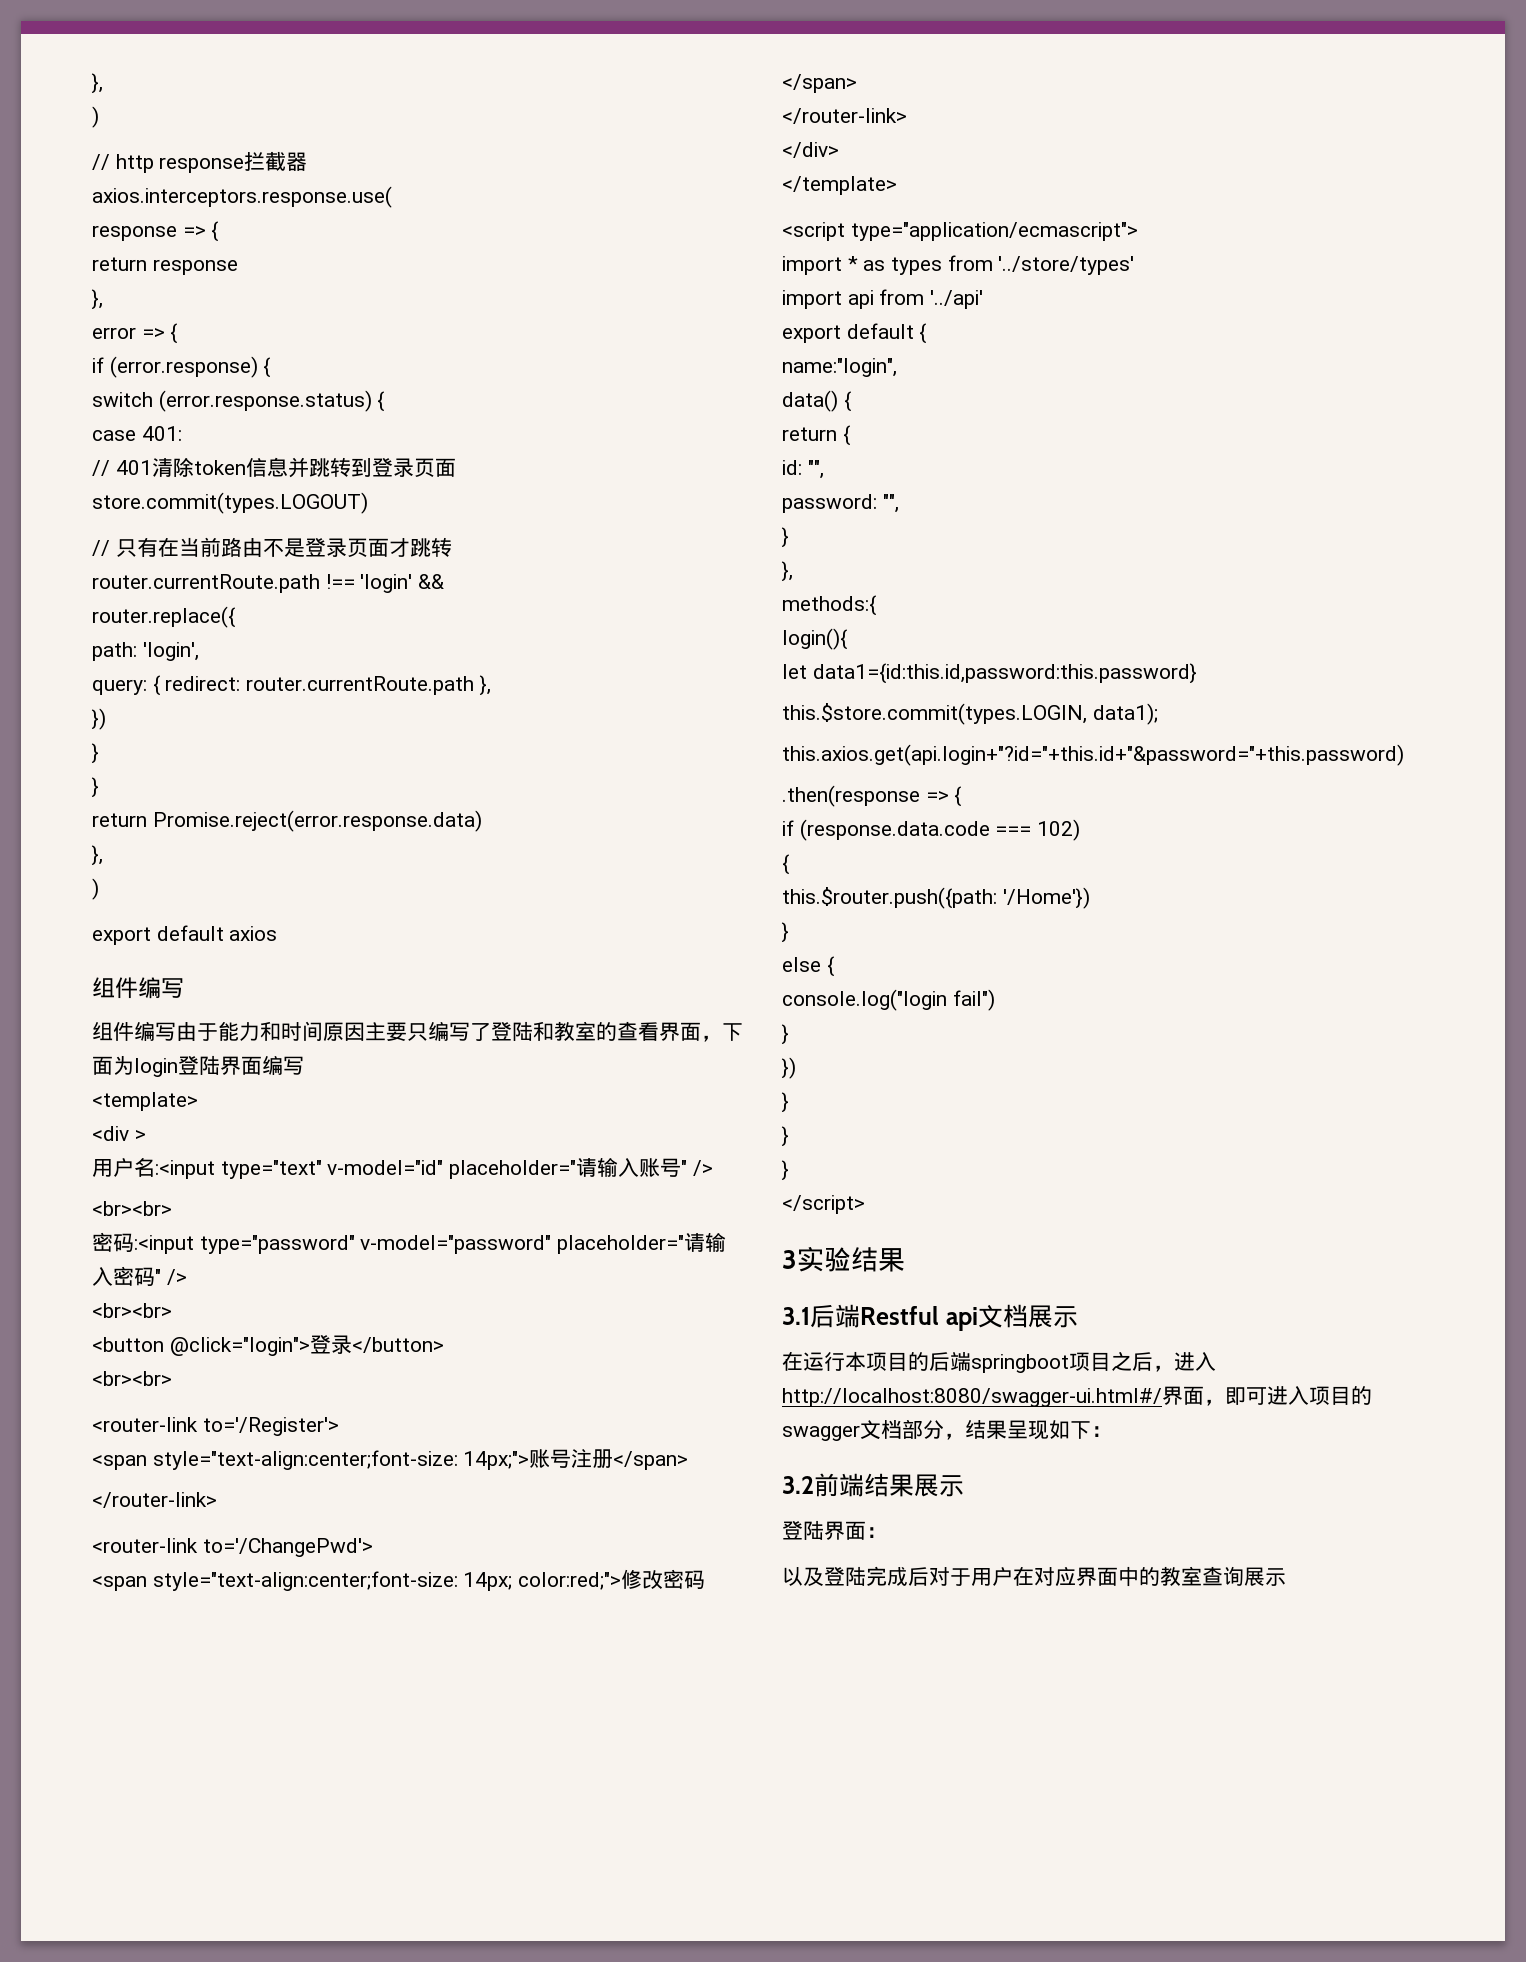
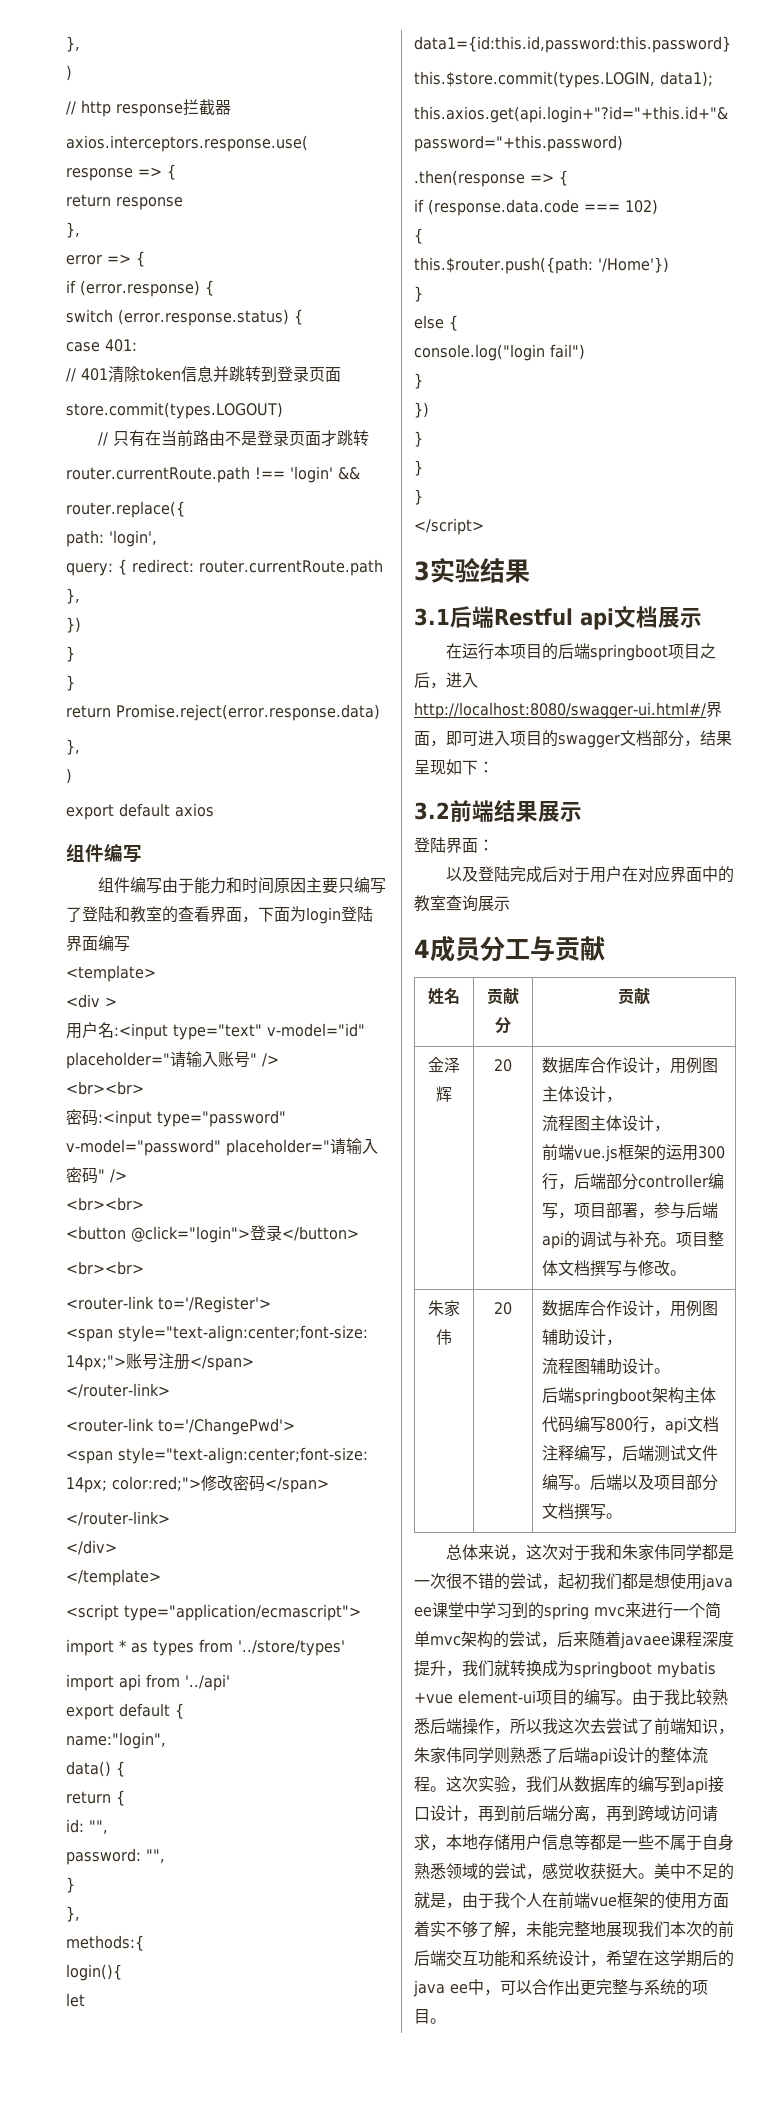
(1286, 1577) none -> [414,936,605,962] [428,987,460,1005] [487,988,519,1005] [495,1017,511,1034] [618,988,650,1005] [428,1057,460,1073] [436,1086,452,1102] [494,1059,512,1072] [542,1057,719,1074] [542,1086,623,1103] [542,1115,671,1132] [542,1144,726,1162] [542,1173,725,1190] [542,1202,719,1219] [542,1231,725,1249] [542,1260,687,1277] [428,1300,460,1317] [436,1329,452,1345] [494,1302,512,1315] [542,1300,719,1317] [542,1329,623,1346] [542,1358,671,1375] [542,1387,717,1405] [542,1416,720,1434] [542,1445,719,1462] [542,1474,719,1491] [542,1503,623,1520] [445,1544,734,1561] [414,1573,733,1591] [414,1602,721,1620] [414,1631,734,1649] [414,1660,716,1678] [414,1689,728,1706] [414,1718,734,1735] [414,1747,708,1765] [414,1776,724,1794] [414,1805,718,1822] [414,1834,734,1851] [414,1863,734,1880] [414,1892,729,1909] [414,1921,734,1938] [414,1950,734,1967] [413,1979,708,1997] [414,2009,446,2024] // 4成员分工与贡献 // 姓名 | 贡献分 | 贡献 // 金泽辉 | 20 | 数据库合作设计，用例图主体设计， // 流程图主体设计， // 前端vue.js框架的运用300行，后端部分controller编写，项目部署，参与后端api的调试与补充。项目整体文档撰写与修改。 // 朱家伟 | 20 | 数据库合作设计，用例图辅助设计， // 流程图辅助设计。 // 后端springboot架构主体代码编写800行，api文档注释编写，后端测试文件编写。后端以及项目部分文档撰写。 // 总体来说，这次对于我和朱家伟同学都是一次很不错的尝试，起初我们都是想使用java ee课堂中学习到的spring mvc来进行一个简单mvc架构的尝试，后来随着javaee课程深度提升，我们就转换成为springboot mybatis +vue element-ui项目的编写。由于我比较熟悉后端操作，所以我这次去尝试了前端知识，朱家伟同学则熟悉了后端api设计的整体流程。这次实验，我们从数据库的编写到api接口设计，再到前后端分离，再到跨域访问请求，本地存储用户信息等都是一些不属于自身熟悉领域的尝试，感觉收获挺大。美中不足的就是，由于我个人在前端vue框架的使用方面着实不够了解，未能完整地展现我们本次的前后端交互功能和系统设计，希望在这学期后的java ee中，可以合作出更完整与系统的项目。

